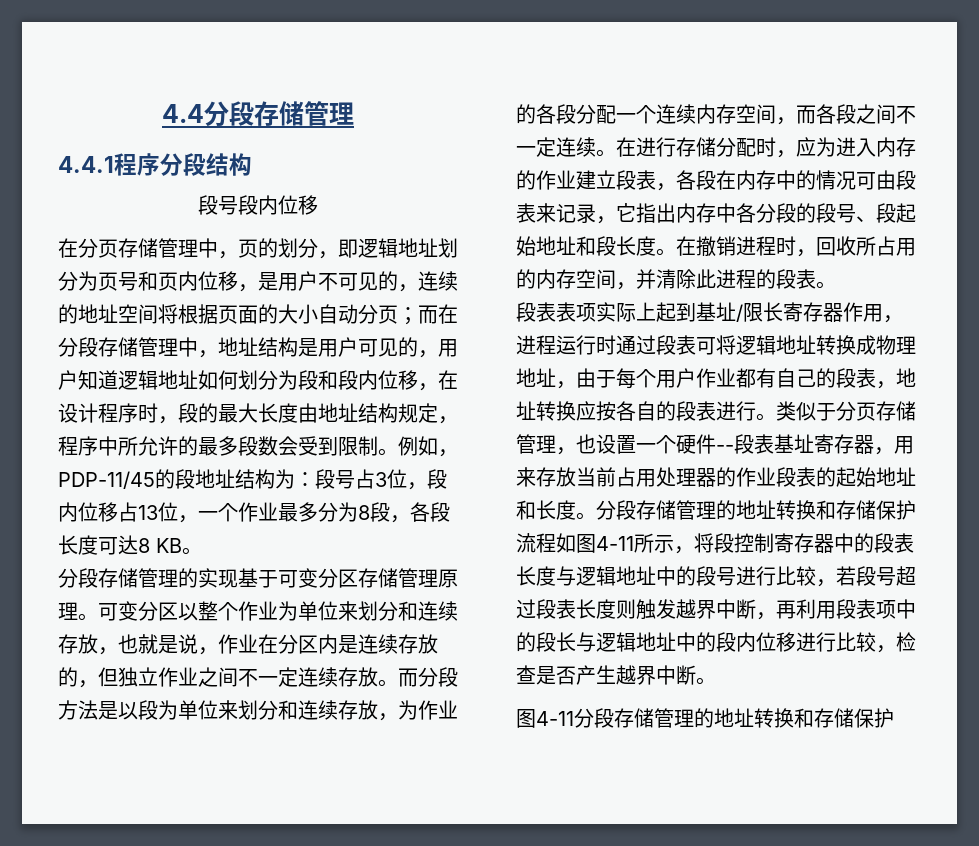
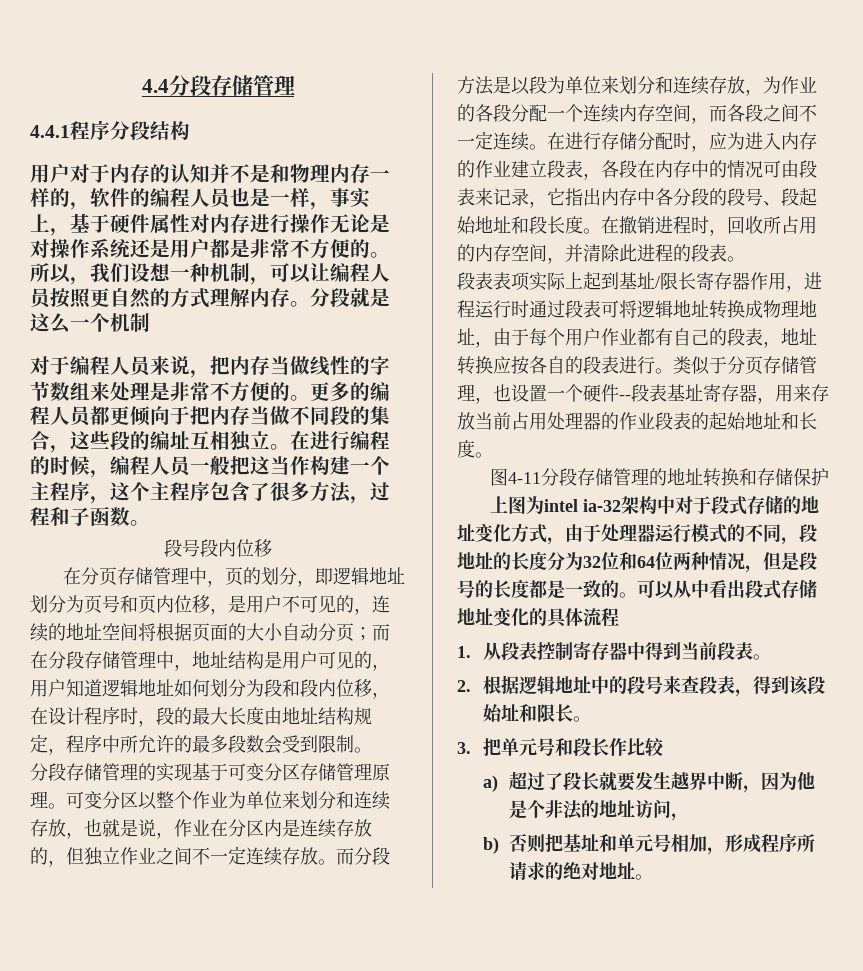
(252, 164) none -> [30,163,390,183] [30,188,370,210] [30,213,390,236] [30,238,390,259] [30,263,390,285] [30,288,390,309] [30,313,150,333] [30,356,390,378] [30,381,390,402] [30,406,390,427] [30,431,390,453] [30,456,390,478] [30,481,390,504] [30,506,150,526] // 用户对于内存的认知并不是和物理内存一样的，软件的编程人员也是一样，事实上，基于硬件属性对内存进行操作无论是对操作系统还是用户都是非常不方便的。所以，我们设想一种机制，可以让编程人员按照更自然的方式理解内存。分段就是这么一个机制 // 对于编程人员来说，把内存当做线性的字节数组来处理是非常不方便的。更多的编程人员都更倾向于把内存当做不同段的集合，这些段的编址互相独立。在进行编程的时候，编程人员一般把这当作构建一个主程序，这个主程序包含了很多方法，过程和子函数。
[398,436,458,457] [58,469,447,490] [58,502,450,523] [58,535,202,555] 例如，PDP-11/45的段地址结构为：段号占3位，段内位移占13位，一个作业最多分为8段，各段长度可达8 KB。 -> (372, 750) none
[596,500,916,520] [516,533,914,554] [516,566,916,587] [516,599,916,620] [516,632,916,653] [516,665,716,685] 分段存储管理的地址转换和存储保护流程如图4-11所示，将段控制寄存器中的段表长度与逻辑地址中的段号进行比较，若段号超过段表长度则触发越界中断，再利用段表项中的段长与逻辑地址中的段内位移进行比较，检查是否产生越界中断。 -> (493, 455) none
(894, 718) none -> [489,495,819,515] [457,523,817,545] [457,551,817,573] [457,579,817,599] [457,607,619,628] [457,641,772,660] [457,675,826,697] [483,704,592,723] [457,738,666,757] [483,771,816,793] [509,800,690,821] [483,833,816,855] [509,861,654,881] // 上图为intel ia-32架构中对于段式存储的地址变化方式，由于处理器运行模式的不同，段地址的长度分为32位和64位两种情况，但是段号的长度都是一致的。可以从中看出段式存储地址变化的具体流程 // 1.从段表控制寄存器中得到当前段表。 // 2.根据逻辑地址中的段号来查段表，得到该段始址和限长。 // 3.把单元号和段长作比较 // a)超过了段长就要发生越界中断，因为他是个非法的地址访问， // b)否则把基址和单元号相加，形成程序所请求的绝对地址。

